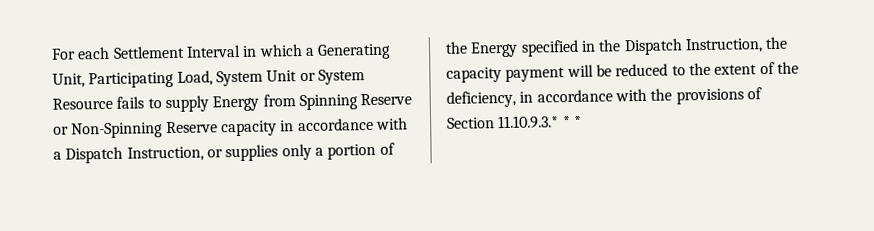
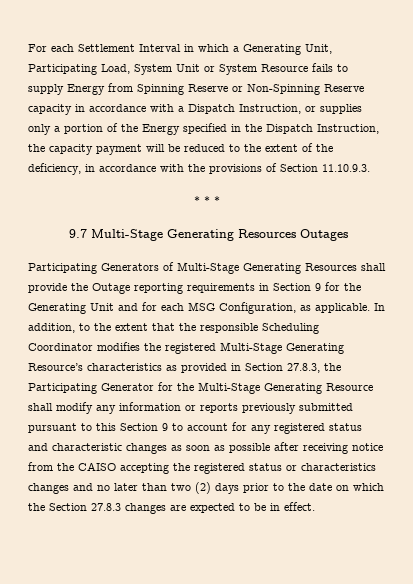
[498,115,582,130] 11.10.9.3.* * * -> [322,164,370,172] [193,196,220,205] [69,229,349,241] [28,262,386,274] [28,282,361,294] [28,302,385,314] [28,323,319,334] [28,342,344,354] [28,363,341,373] [28,382,373,394] [28,402,353,414] [28,422,362,434] [28,442,383,454] [28,462,376,474] [28,482,384,494] [28,502,315,514] 11.10.9.3. // * * * // 9.7 Multi-Stage Generating Resources Outages // Participating Generators of Multi-Stage Generating Resources shall provide the Outage reporting requirements in Section 9 for the Generating Unit and for each MSG Configuration, as applicable. In addition, to the extent that the responsible Scheduling Coordinator modifies the registered Multi-Stage Generating Resource’s characteristics as provided in Section 27.8.3, the Participating Generator for the Multi-Stage Generating Resource shall modify any information or reports previously submitted pursuant to this Section 9 to account for any registered status and characteristic changes as soon as possible after receiving notice from the CAISO accepting the registered status or characteristics changes and no later than two (2) days prior to the date on which the Section 27.8.3 changes are expected to be in effect.

